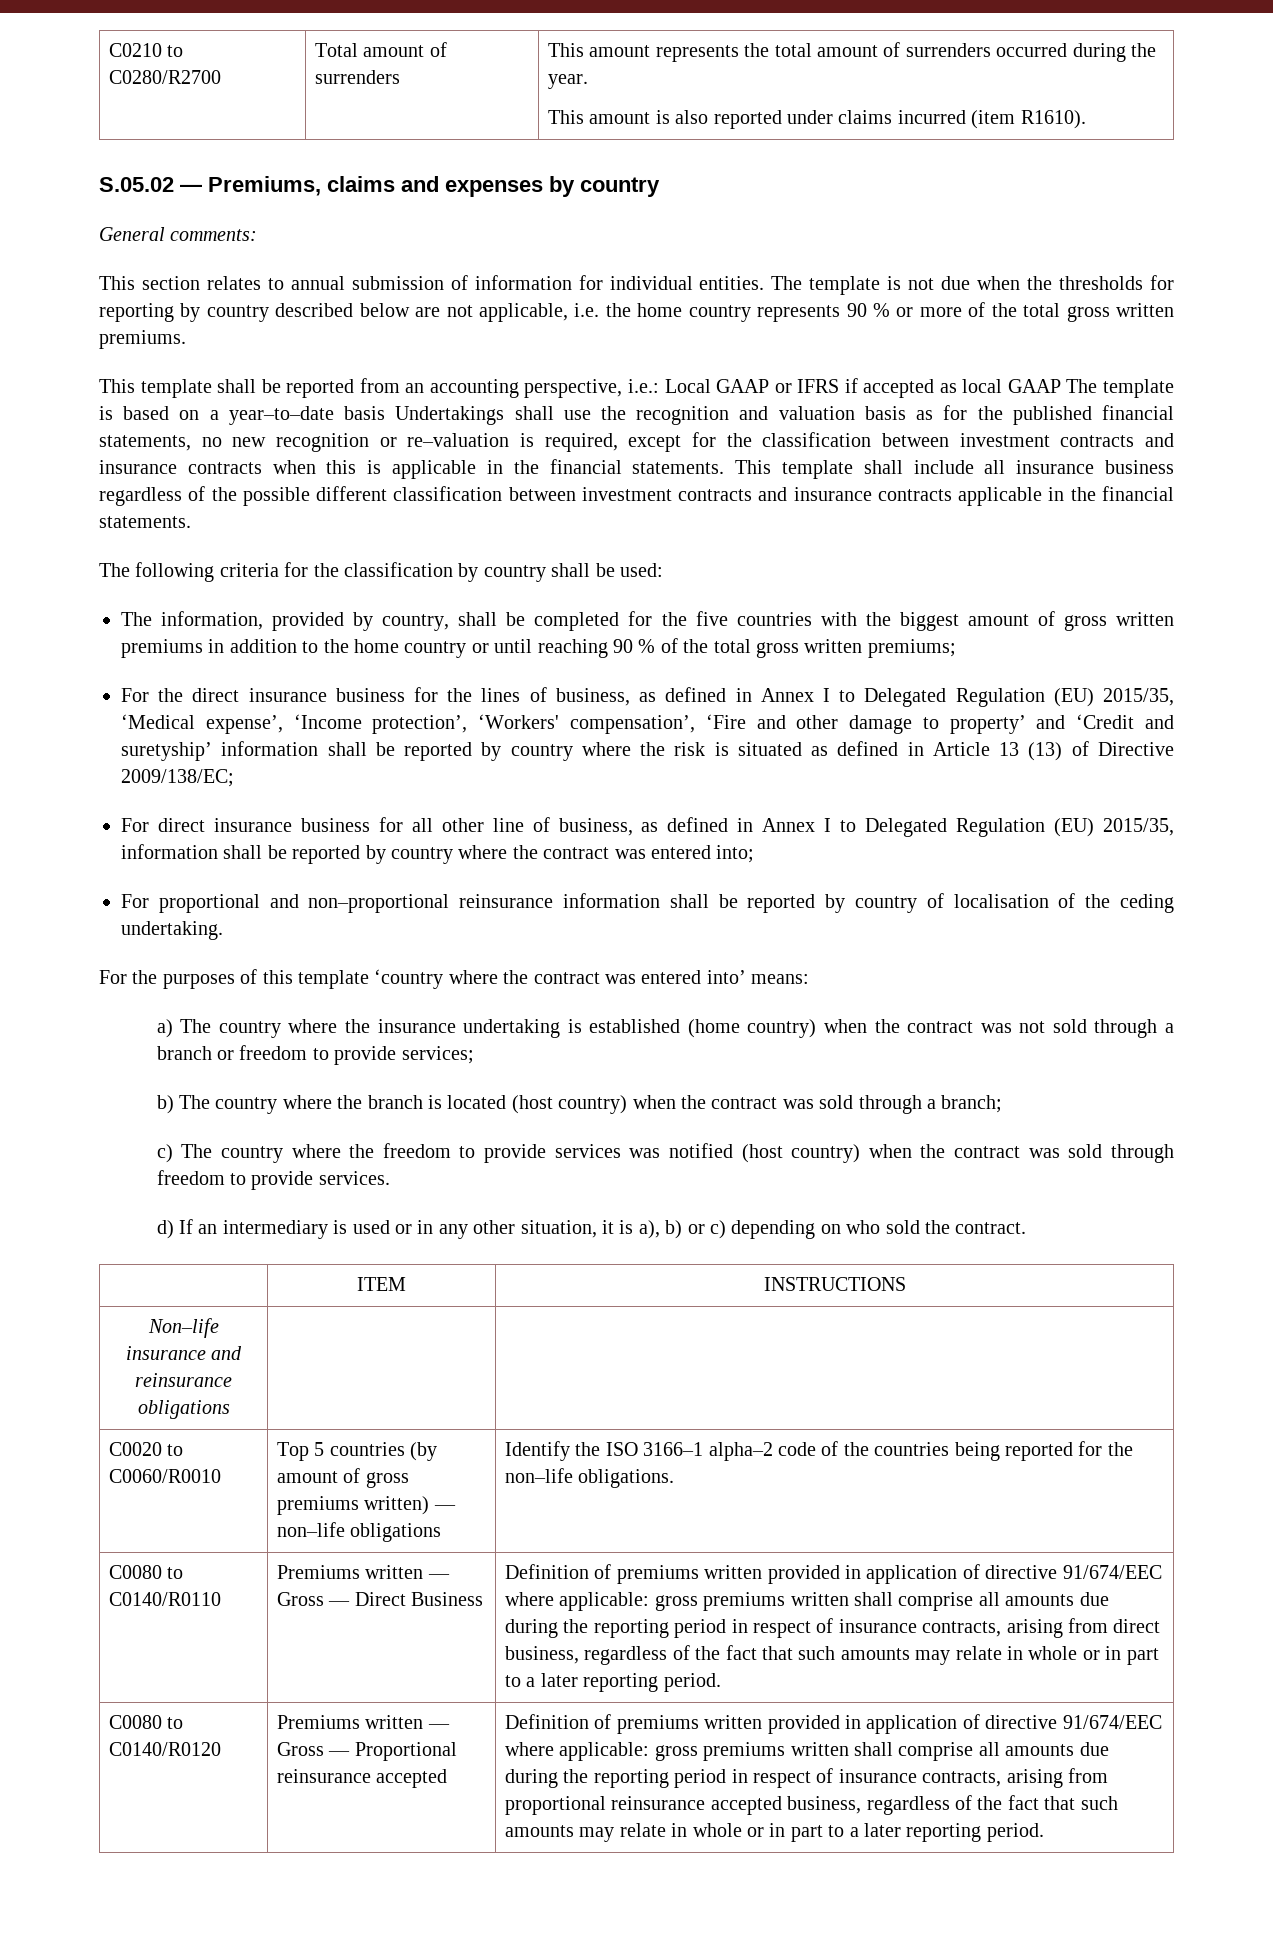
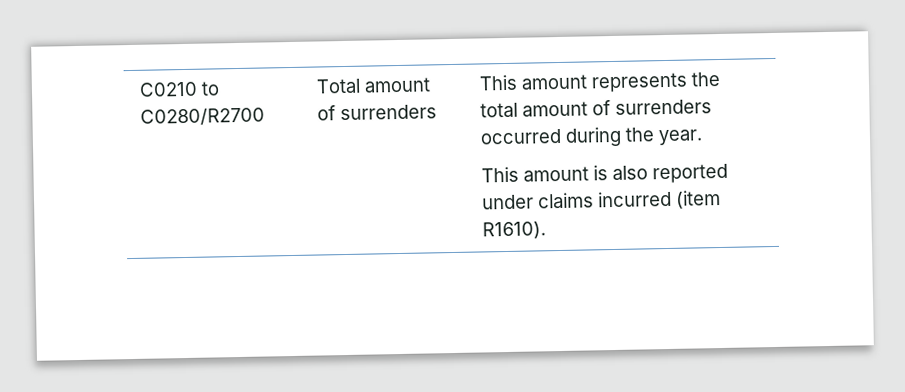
[99,176,660,197] [99,227,258,241] [99,275,1174,295] [99,302,1175,322] [99,330,186,349] [99,378,1174,398] [99,405,1174,425] [99,432,1174,452] [99,459,1174,479] [99,486,1174,506] [99,516,191,528] [99,562,663,582] [121,611,1174,631] [121,638,956,658] [121,687,1174,707] [121,714,1175,734] [121,741,1175,761] [121,769,234,787] [121,817,1174,837] [121,844,755,864] [121,893,1174,913] [121,921,223,940] [99,969,810,989] [156,1019,1174,1038] [156,1045,474,1065] [156,1095,1003,1114] [156,1143,1174,1163] [156,1170,390,1190] [156,1219,1027,1239] [357,1277,406,1291] [763,1277,906,1291] [147,1318,219,1338] [125,1346,243,1360] [135,1373,232,1387] [137,1400,230,1419] [108,1442,184,1456] [108,1469,221,1483] [276,1442,438,1461] [276,1468,409,1488] [276,1496,456,1515] [276,1522,442,1542] [504,1441,1133,1461] [504,1468,675,1488] [108,1565,184,1579] [108,1592,221,1606] [276,1565,450,1579] [276,1592,484,1606] [504,1564,1162,1584] [504,1592,1109,1611] [504,1618,1161,1638] [504,1645,1159,1665] [504,1673,721,1692] [108,1715,184,1729] [108,1742,221,1756] [276,1715,450,1729] [276,1742,457,1761] [276,1769,448,1788] [504,1714,1162,1734] [504,1742,1109,1761] [504,1768,1108,1788] [504,1795,1118,1815] [504,1823,1044,1842] // S.05.02 — Premiums, claims and expenses by country // General comments: // This section relates to annual submission of information for individual entities. The template is not due when the thresholds for reporting by country described below are not applicable, i.e. the home country represents 90 % or more of the total gross written premiums. // This template shall be reported from an accounting perspective, i.e.: Local GAAP or IFRS if accepted as local GAAP The template is based on a year–to–date basis Undertakings shall use the recognition and valuation basis as for the published financial statements, no new recognition or re–valuation is required, except for the classification between investment contracts and insurance contracts when this is applicable in the financial statements. This template shall include all insurance business regardless of the possible different classification between investment contracts and insurance contracts applicable in the financial statements. // The following criteria for the classification by country shall be used: // The information, provided by country, shall be completed for the five countries with the biggest amount of gross written premiums in addition to the home country or until reaching 90 % of the total gross written premiums; // For the direct insurance business for the lines of business, as defined in Annex I to Delegated Regulation (EU) 2015/35, ‘Medical expense’, ‘Income protection’, ‘Workers' compensation’, ‘Fire and other damage to property’ and ‘Credit and suretyship’ information shall be reported by country where the risk is situated as defined in Article 13 (13) of Directive 2009/138/EC; // For direct insurance business for all other line of business, as defined in Annex I to Delegated Regulation (EU) 2015/35, information shall be reported by country where the contract was entered into; // For proportional and non–proportional reinsurance information shall be reported by country of localisation of the ceding undertaking. // For the purposes of this template ‘country where the contract was entered into’ means: // a) The country where the insurance undertaking is established (home country) when the contract was not sold through a branch or freedom to provide services; // b) The country where the branch is located (host country) when the contract was sold through a branch; // c) The country where the freedom to provide services was notified (host country) when the contract was sold through freedom to provide services. // d) If an intermediary is used or in any other situation, it is a), b) or c) depending on who sold the contract. // | ITEM | INSTRUCTIONS // Non–life insurance and reinsurance obligations | | // C0020 to C0060/R0010 | Top 5 countries (by amount of gross premiums written) — non–life obligations | Identify the ISO 3166–1 alpha–2 code of the countries being reported for the non–life obligations. // C0080 to C0140/R0110 | Premiums written — Gross — Direct Business | Definition of premiums written provided in application of directive 91/674/EEC where applicable: gross premiums written shall comprise all amounts due during the reporting period in respect of insurance contracts, arising from direct business, regardless of the fact that such amounts may relate in whole or in part to a later reporting period. // C0080 to C0140/R0120 | Premiums written — Gross — Proportional reinsurance accepted | Definition of premiums written provided in application of directive 91/674/EEC where applicable: gross premiums written shall comprise all amounts due during the reporting period in respect of insurance contracts, arising from proportional reinsurance accepted business, regardless of the fact that such amounts may relate in whole or in part to a later reporting period. -> (546, 230) none

